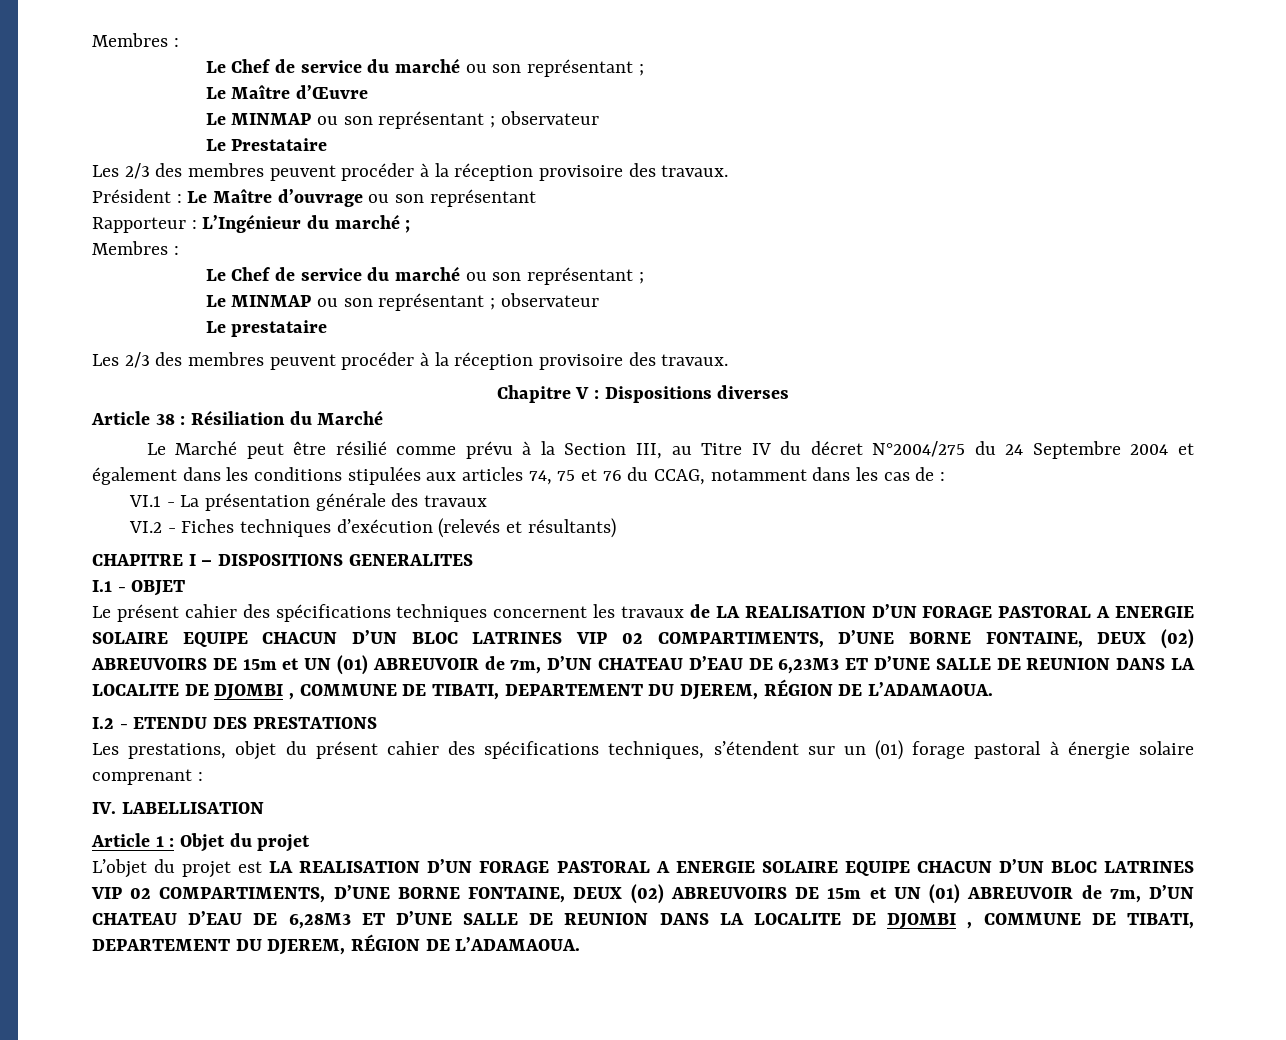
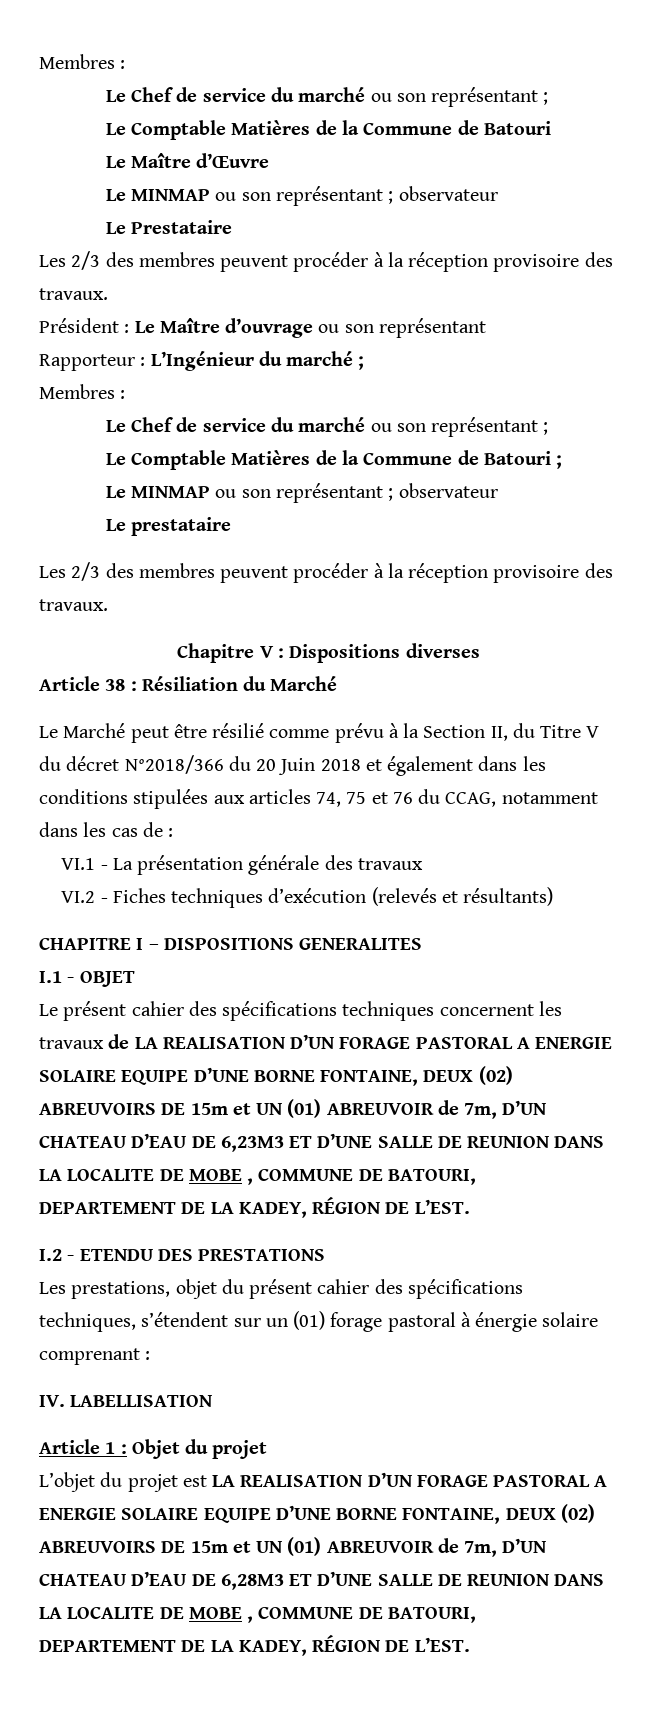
(644, 70) none -> [105,120,551,140] // Le Comptable Matières de la Commune de Batouri
(644, 278) none -> [105,450,563,470] // Le Comptable Matières de la Commune de Batouri ;
[636,441,1169,459] III, au Titre IV du décret N°2004/275 du 24 Septembre 2004 -> [490,723,600,741] [39,755,361,775] II, du Titre V du décret N°2018/366 du 20 Juin 2018
[262,630,824,648] CHACUN D’UN BLOC LATRINES VIP 02 COMPARTIMENTS, -> (189, 1077) none
[214,679,994,700] DJOMBI , COMMUNE DE TIBATI, DEPARTEMENT DU DJEREM, RÉGION DE L’ADAMAOUA. -> [188,1168,476,1185] [39,1196,470,1218] MOBE , COMMUNE DE BATOURI, DEPARTEMENT DE LA KADEY, RÉGION DE L’EST.
[916,859,1194,873] [91,887,326,903] CHACUN D’UN BLOC LATRINES VIP 02 COMPARTIMENTS, -> (271, 1515) none
[887,913,1194,929] [92,934,581,955] DJOMBI , COMMUNE DE TIBATI, DEPARTEMENT DU DJEREM, RÉGION DE L’ADAMAOUA. -> [188,1606,476,1623] [39,1634,470,1656] MOBE , COMMUNE DE BATOURI, DEPARTEMENT DE LA KADEY, RÉGION DE L’EST.

